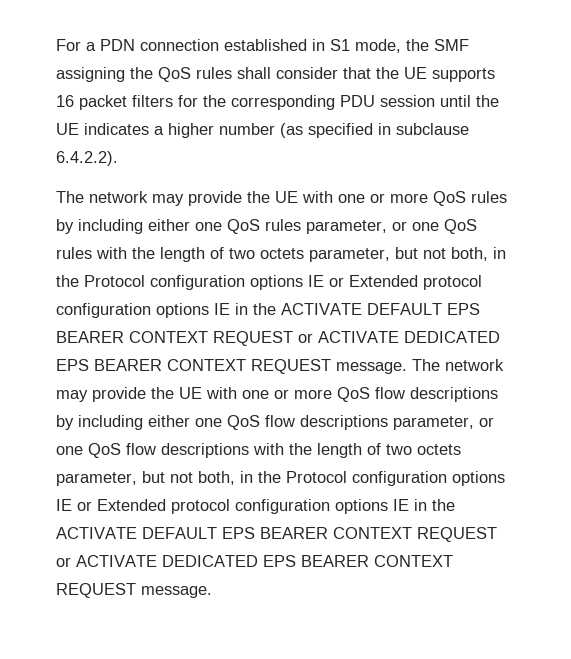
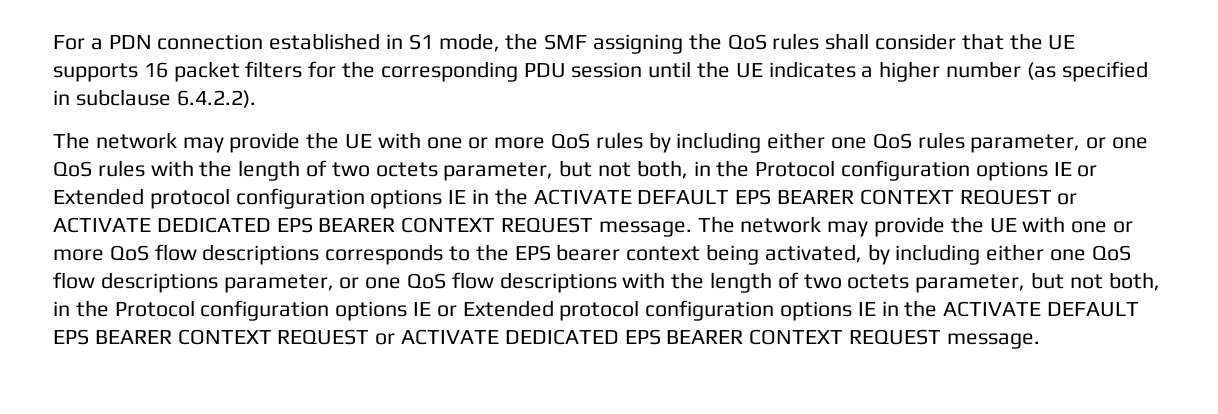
(498, 394) none -> [325,244,862,265] corresponds to the EPS bearer context being activated,

